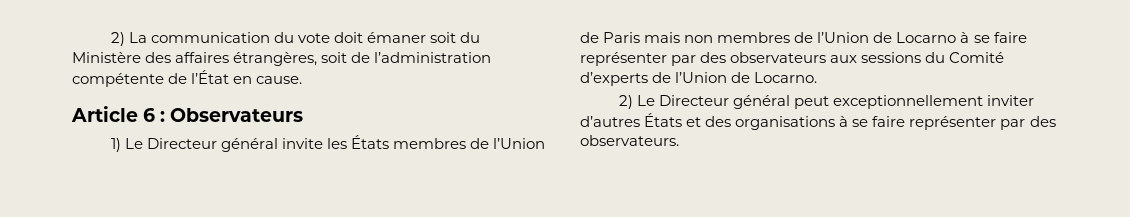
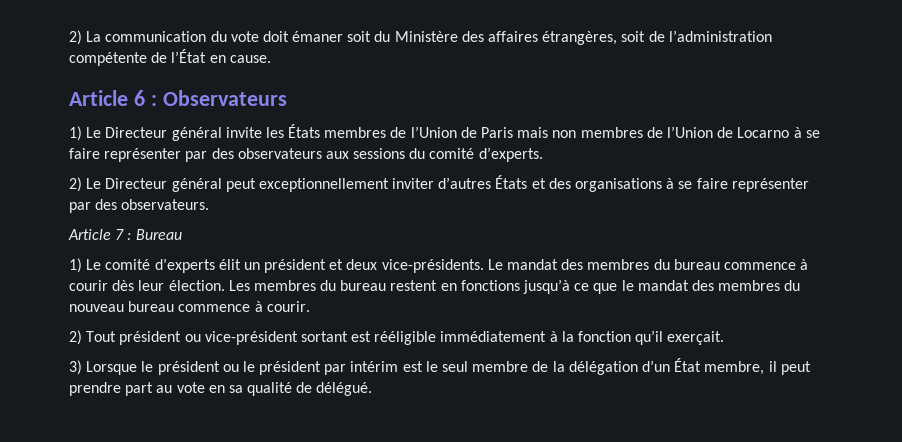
[949,52,1005,63] [580,72,818,86] Comité d’experts de l’Union de Locarno. -> [429,147,543,162] comité d’experts.
(679, 140) none -> [68,229,182,240] [69,258,809,273] [69,279,801,294] [69,301,310,312] [69,330,725,345] [69,358,811,375] [69,382,373,396] // Article 7 : Bureau // 1) Le comité d’experts élit un président et deux vice-présidents. Le mandat des membres du bureau commence à courir dès leur élection. Les membres du bureau restent en fonctions jusqu’à ce que le mandat des membres du nouveau bureau commence à courir. // 2) Tout président ou vice-président sortant est rééligible immédiatement à la fonction qu’il exerçait. // 3) Lorsque le président ou le président par intérim est le seul membre de la délégation d’un État membre, il peut prendre part au vote en sa qualité de délégué.

